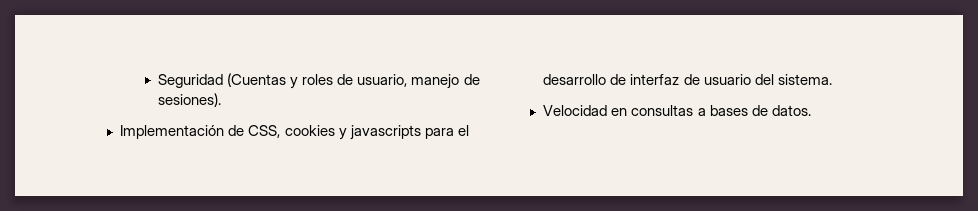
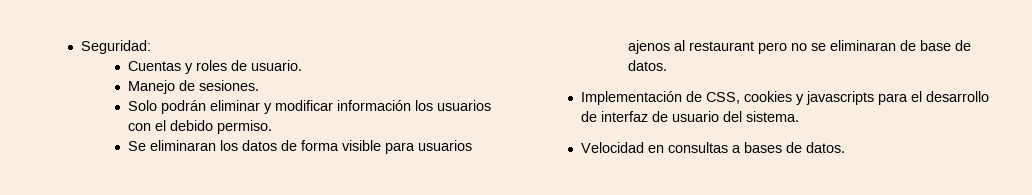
[158,73,287,88] Seguridad (Cuentas -> [81,40,152,54] [127,61,181,71] Seguridad: // Cuentas
[357,74,480,89] [158,93,222,107] usuario, manejo de sesiones). -> [250,60,302,71] [127,80,259,94] [127,100,491,114] [127,120,272,134] [127,140,472,154] [627,40,971,54] [627,60,667,71] usuario. // Manejo de sesiones. // Solo podrán eliminar y modificar información los usuarios con el debido permiso. // Se eliminaran los datos de forma visible para usuarios ajenos al restaurant pero no se eliminaran de base de datos.

